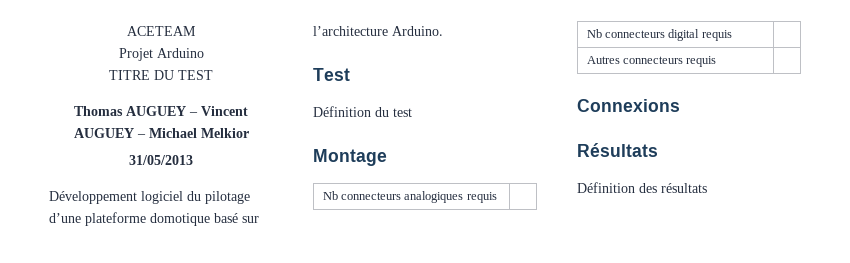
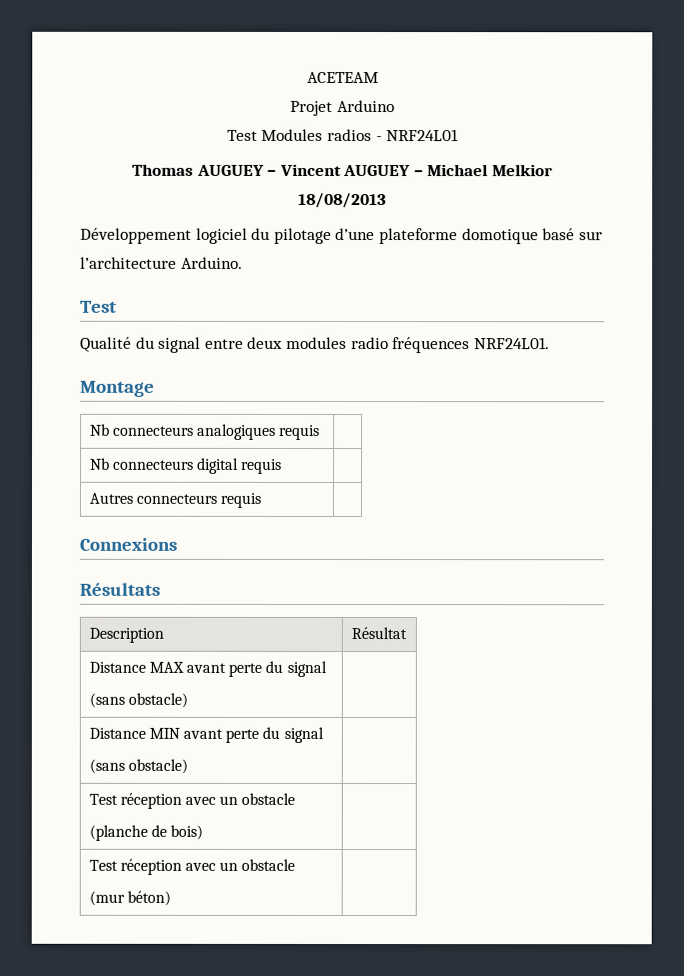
[109,70,213,80] TITRE DU TEST -> [226,128,460,142] Test Modules radios - NRF24L01
[129,155,193,165] 31/05/2013 -> [298,192,387,209] 18/08/2013
[313,106,412,117] Définition du test -> [80,336,550,354] Qualité du signal entre deux modules radio fréquences NRF24L01.
[577,182,707,193] // Définition des résultats -> [88,627,164,643] [350,627,407,640] [88,660,327,677] [88,692,188,708] [88,726,324,743] [88,758,188,774] [88,792,296,809] [88,824,204,841] [88,858,296,875] [88,890,171,906] // Description | Résultat // Distance MAX avant perte du signal // (sans obstacle) | // Distance MIN avant perte du signal // (sans obstacle) | // Test réception avec un obstacle // (planche de bois) | // Test réception avec un obstacle // (mur béton) |

